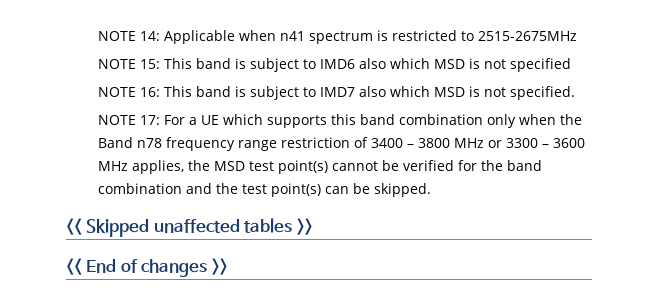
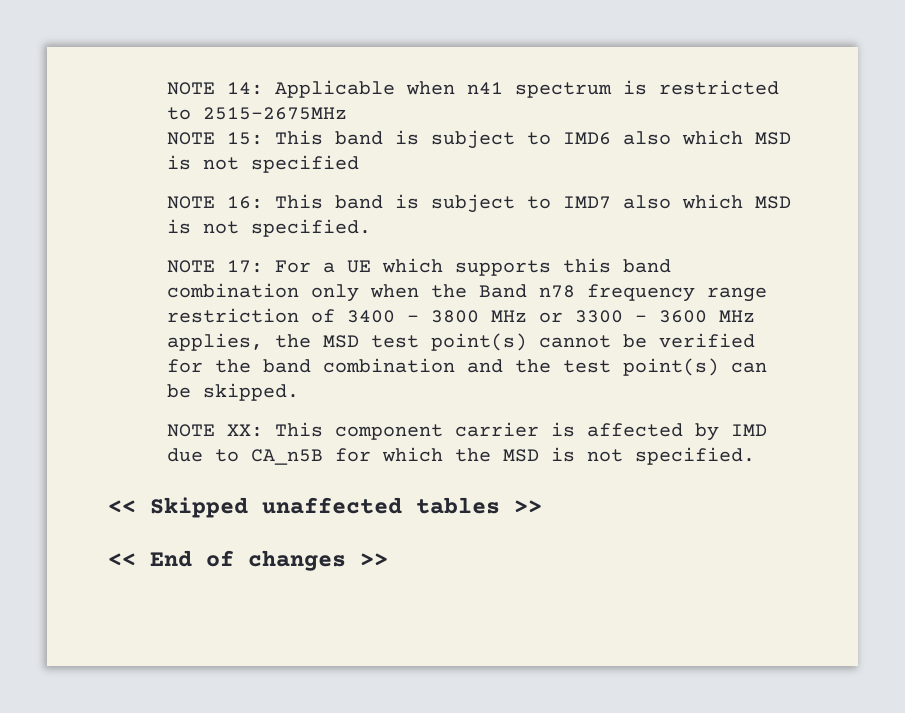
(431, 190) none -> [167,422,768,441] [167,447,756,465] // NOTE XX: This component carrier is affected by IMD due to CA_n5B for which the MSD is not specified.

